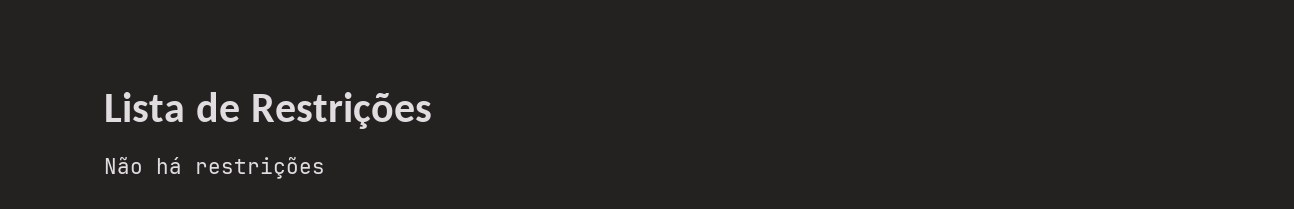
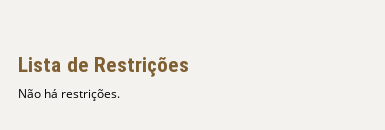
[195,156,325,179] restrições -> [61,89,121,101] restrições.

